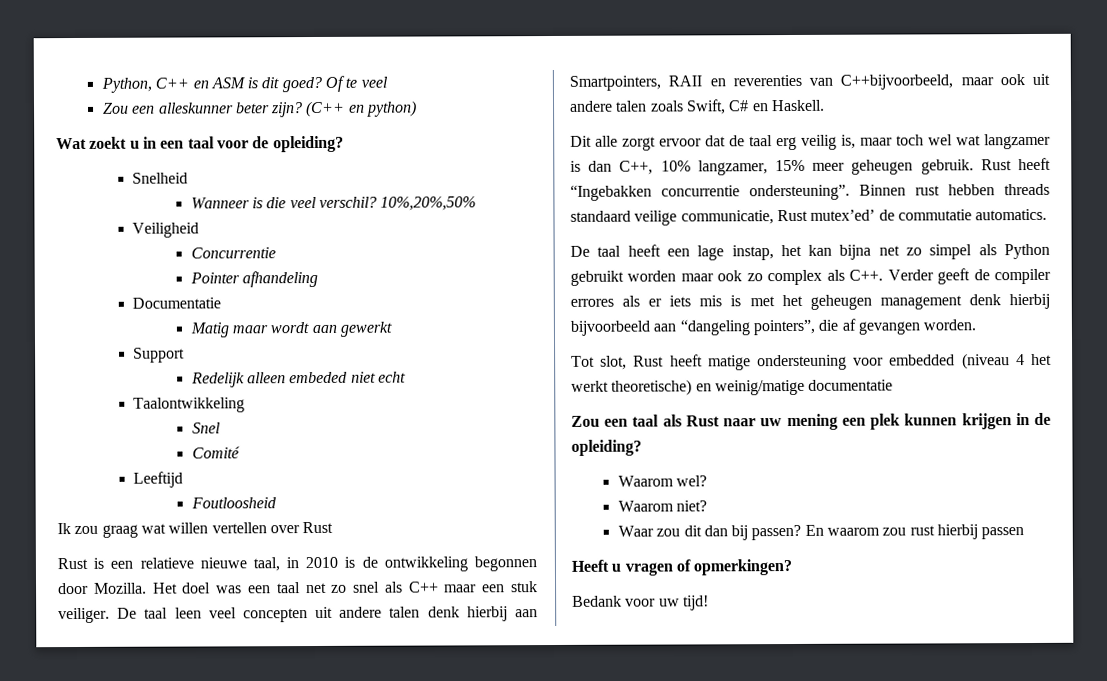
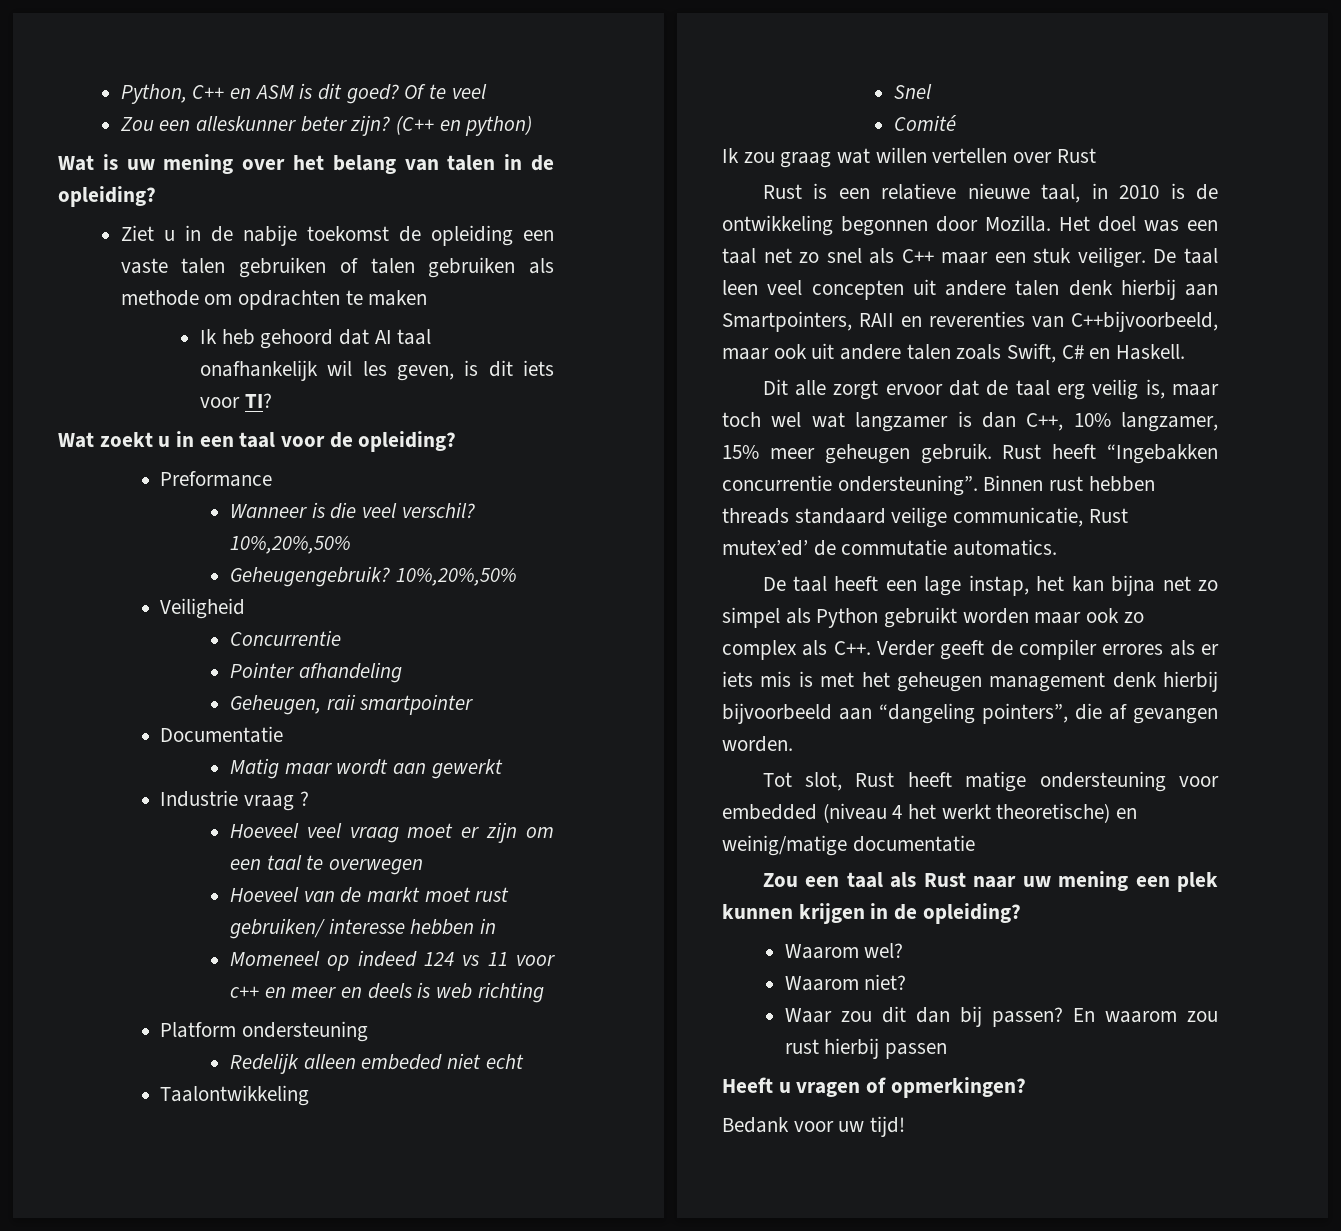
(418, 108) none -> [58,154,554,174] [58,186,156,207] [120,225,554,246] [120,257,555,278] [120,290,428,310] [200,329,432,349] [200,360,554,381] [200,393,272,408] // Wat is uw mening over het belang van talen in de opleiding? // Ziet u in de nabije toekomst de opleiding een vaste talen gebruiken of talen gebruiken als methode om opdrachten te maken // Ik heb gehoord dat AI taal onafhankelijk wil les geven, is dit iets voor TI?
[132,172,189,184] Snelheid -> [160,471,273,487] Preformance
(477, 203) none -> [229,566,517,587] // Geheugengebruik? 10%,20%,50%
(319, 279) none -> [229,694,474,715] // Geheugen, raii smartpointer
[133,347,186,363] Support -> [160,790,309,811] [229,822,555,843] [229,855,423,875] [229,887,510,903] [229,918,496,939] [229,950,556,971] [229,982,544,1003] [160,1021,369,1042] Industrie vraag ? // Hoeveel veel vraag moet er zijn om een taal te overwegen // Hoeveel van de markt moet rust gebruiken/ interesse hebben in // Momeneel op indeed 124 vs 11 voor c++ en meer en deels is web richting // Platform ondersteuning
[133,471,184,488] [190,497,277,509] // Leeftijd // Foutloosheid -> (957, 123) none

